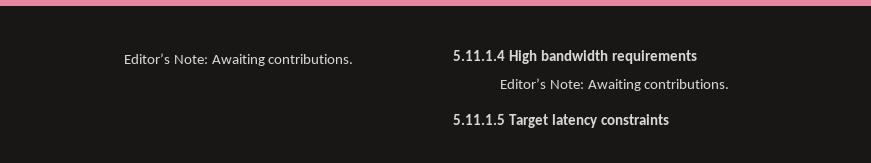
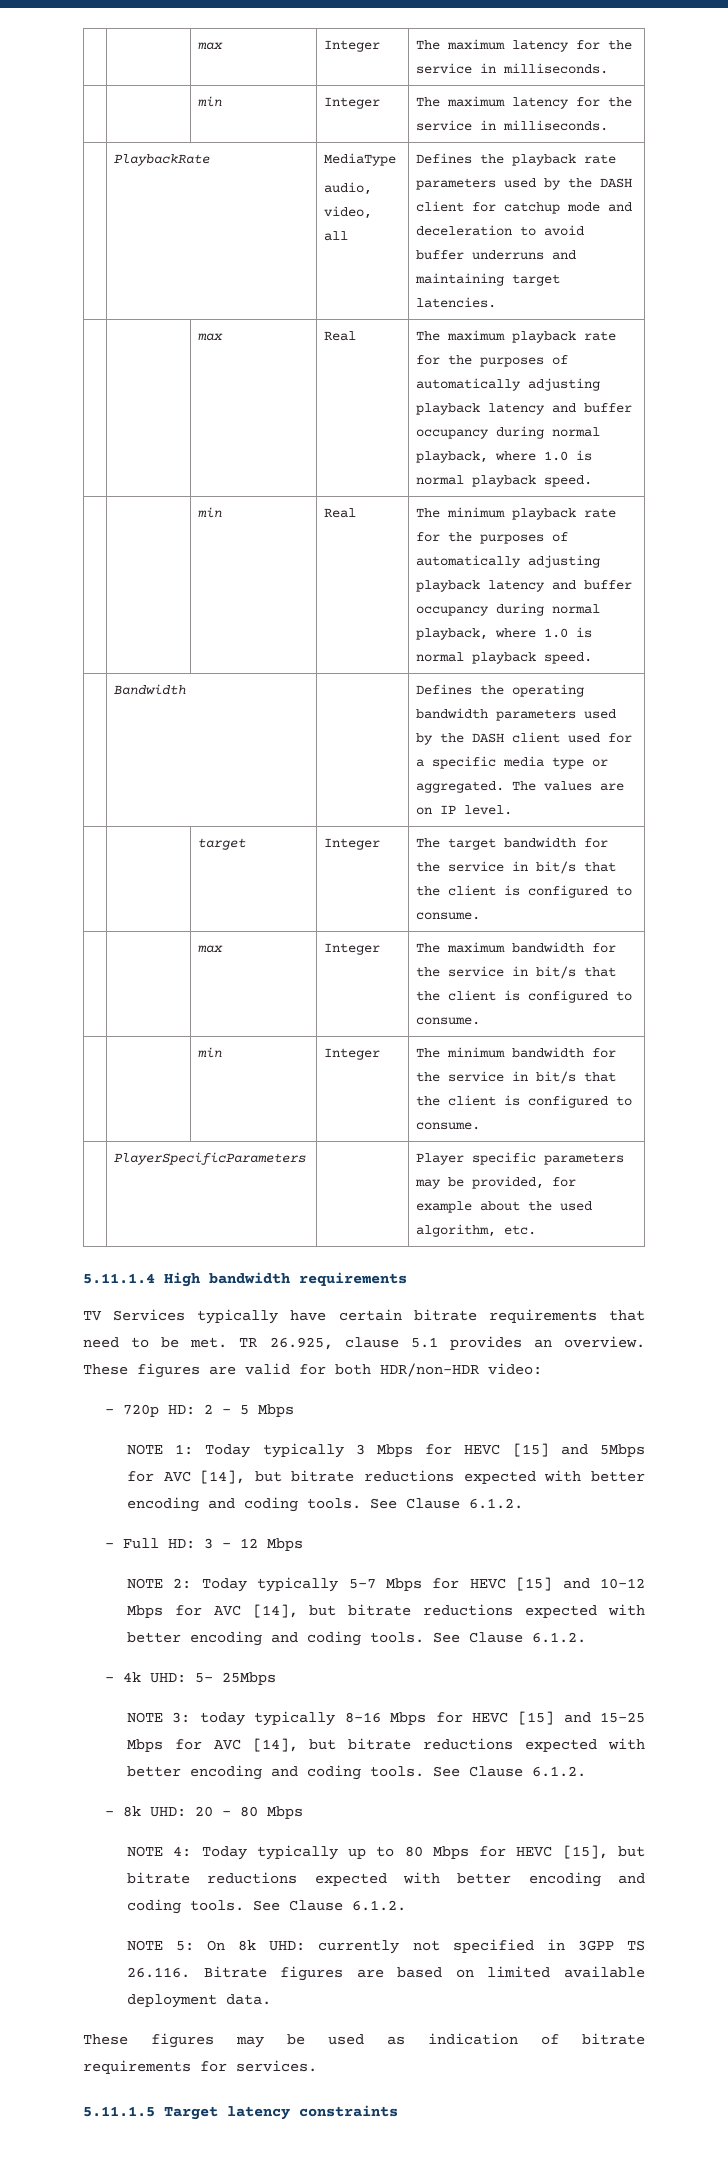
[123,53,354,66] [453,50,697,64] [499,78,730,91] Editor’s Note: Awaiting contributions. // 5.11.1.4 High bandwidth requirements // Editor’s Note: Awaiting contributions. -> [198,42,224,50] [324,40,381,52] [416,39,633,52] [416,63,609,74] [198,96,223,107] [324,97,381,109] [416,96,633,109] [416,120,609,131] [114,154,211,166] [324,153,397,166] [324,182,373,195] [324,206,373,219] [324,231,349,241] [416,153,617,166] [416,178,633,190] [416,201,633,214] [416,225,585,236] [416,250,577,260] [415,273,561,286] [416,297,497,308] [198,333,224,341] [324,331,357,341] [416,330,617,343] [416,355,569,367] [416,378,601,391] [416,403,633,415] [416,426,601,439] [416,450,593,463] [416,475,593,487] [198,507,223,518] [324,508,357,518] [416,507,617,520] [416,532,569,544] [416,555,601,568] [416,580,633,592] [416,603,601,616] [416,627,593,640] [416,652,593,664] [114,684,187,695] [416,684,585,697] [416,708,617,721] [416,732,633,745] [416,756,609,769] [416,781,625,793] [416,805,513,815] [198,838,247,850] [324,838,381,850] [416,837,609,850] [416,861,617,874] [416,885,633,898] [416,912,481,920] [198,945,224,953] [324,943,381,955] [416,942,617,953] [416,966,617,979] [416,990,633,1003] [416,1017,481,1025] [198,1047,223,1058] [324,1048,381,1060] [416,1047,617,1058] [416,1071,617,1084] [416,1095,633,1108] [416,1122,481,1130] [114,1152,307,1165] [416,1152,625,1165] [415,1176,577,1189] [416,1201,593,1213] [416,1224,537,1237] [83,1272,407,1287] [83,1309,645,1324] [83,1336,645,1350] [83,1363,542,1378] [104,1404,294,1417] [126,1443,646,1458] [126,1470,645,1484] [126,1497,523,1512] [104,1538,303,1551] [126,1577,646,1592] [126,1604,645,1618] [126,1631,586,1646] [104,1672,276,1685] [126,1711,645,1726] [126,1738,645,1752] [126,1765,586,1780] [104,1806,303,1819] [126,1845,646,1860] [126,1872,645,1887] [126,1899,406,1914] [126,1939,645,1954] [126,1966,645,1981] [126,1994,271,2008] [83,2033,645,2048] [83,2060,317,2074] | | max | Integer | The maximum latency for the service in milliseconds. // | | min | Integer | The maximum latency for the service in milliseconds. // | PlaybackRate | MediaType // audio, video, all | Defines the playback rate parameters used by the DASH client for catchup mode and deceleration to avoid buffer underruns and maintaining target latencies. // | | max | Real | The maximum playback rate for the purposes of automatically adjusting playback latency and buffer occupancy during normal playback, where 1.0 is normal playback speed. // | | min | Real | The minimum playback rate for the purposes of automatically adjusting playback latency and buffer occupancy during normal playback, where 1.0 is normal playback speed. // | Bandwidth | | Defines the operating bandwidth parameters used by the DASH client used for a specific media type or aggregated. The values are on IP level. // | | target | Integer | The target bandwidth for the service in bit/s that the client is configured to consume. // | | max | Integer | The maximum bandwidth for the service in bit/s that the client is configured to consume. // | | min | Integer | The minimum bandwidth for the service in bit/s that the client is configured to consume. // | PlayerSpecificParameters | | Player specific parameters may be provided, for example about the used algorithm, etc. // 5.11.1.4 High bandwidth requirements // TV Services typically have certain bitrate requirements that need to be met. TR 26.925, clause 5.1 provides an overview. These figures are valid for both HDR/non-HDR video: // - 720p HD: 2 - 5 Mbps // NOTE 1: Today typically 3 Mbps for HEVC [15] and 5Mbps for AVC [14], but bitrate reductions expected with better encoding and coding tools. See Clause 6.1.2. // - Full HD: 3 - 12 Mbps // NOTE 2: Today typically 5-7 Mbps for HEVC [15] and 10-12 Mbps for AVC [14], but bitrate reductions expected with better encoding and coding tools. See Clause 6.1.2. // - 4k UHD: 5- 25Mbps // NOTE 3: today typically 8-16 Mbps for HEVC [15] and 15-25 Mbps for AVC [14], but bitrate reductions expected with better encoding and coding tools. See Clause 6.1.2. // - 8k UHD: 20 - 80 Mbps // NOTE 4: Today typically up to 80 Mbps for HEVC [15], but bitrate reductions expected with better encoding and coding tools. See Clause 6.1.2. // NOTE 5: On 8k UHD: currently not specified in 3GPP TS 26.116. Bitrate figures are based on limited available deployment data. // These figures may be used as indication of bitrate requirements for services.

